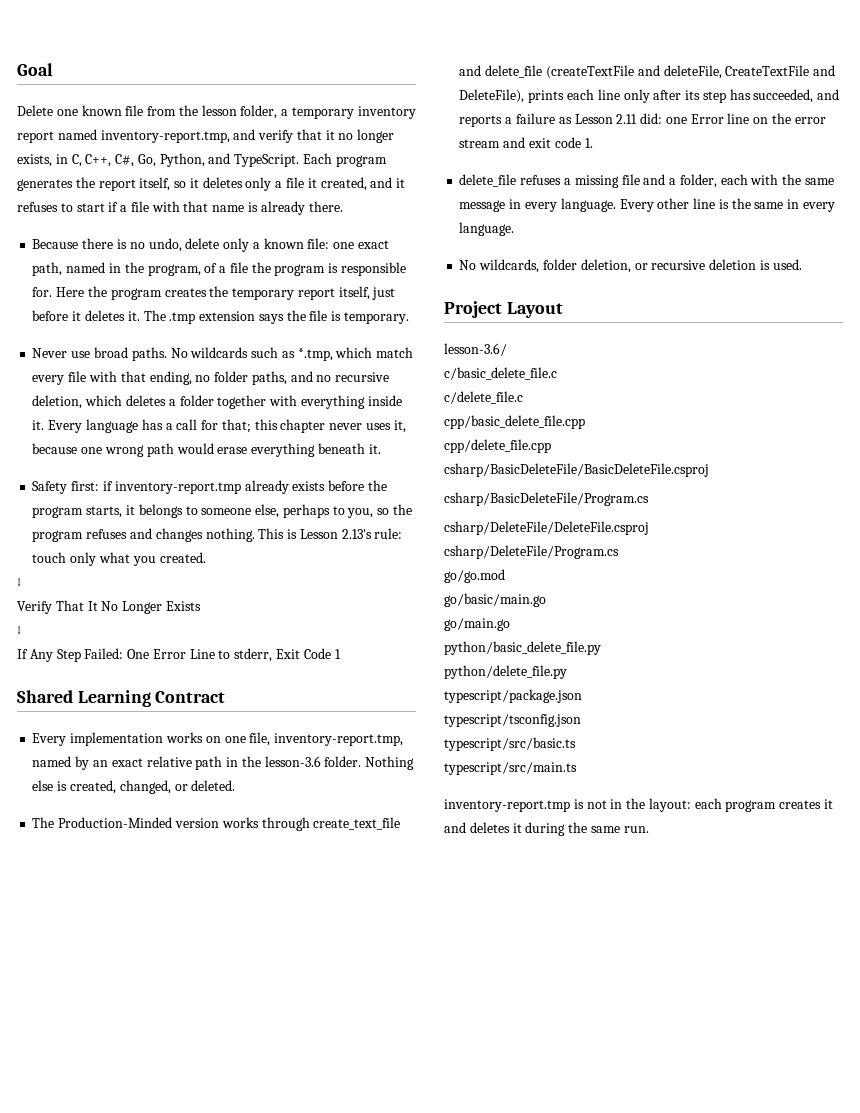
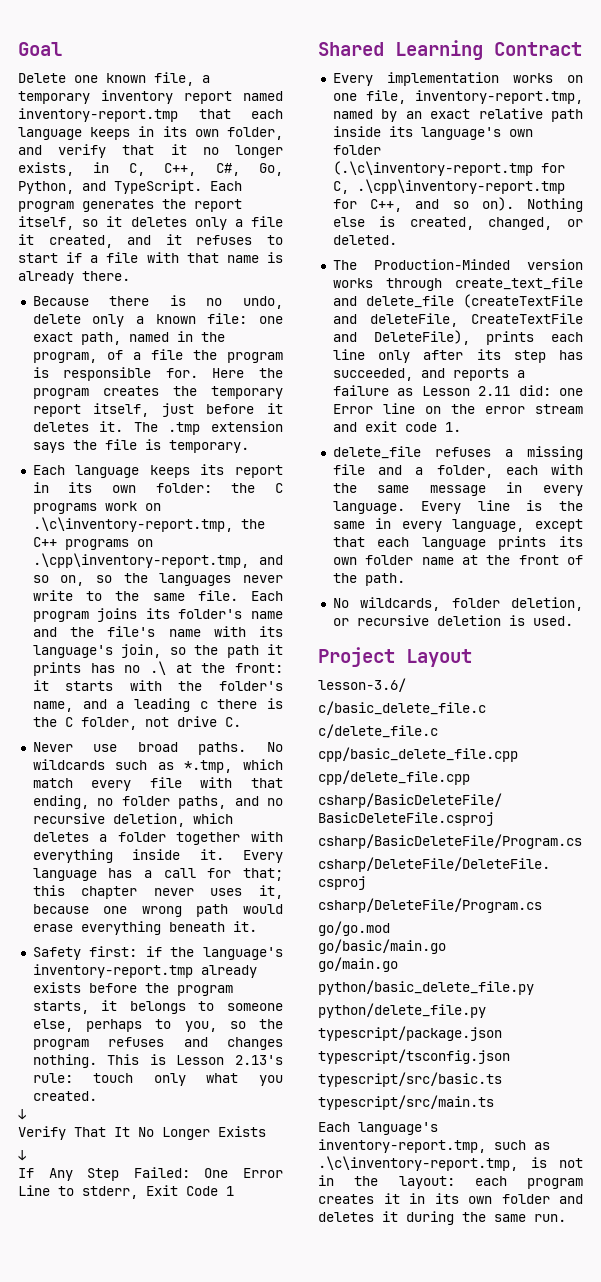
[125,105,278,119] file from the lesson folder, -> [154,72,194,86] file,
[100,130,230,143] inventory-report.tmp, -> [18,108,283,122] [18,126,283,140] inventory-report.tmp that each language keeps in its own folder,
(409, 318) none -> [32,464,283,478] [32,482,283,493] [32,501,161,514] [32,517,265,532] [32,537,153,550] [32,553,283,568] [32,573,283,586] [32,590,283,601] [32,608,283,622] [32,626,283,637] [32,644,283,658] [32,661,283,676] [32,680,283,691] [32,698,283,712] [32,716,241,730] // Each language keeps its report in its own folder: the C programs work on .\c\inventory-report.tmp, the C++ programs on .\cpp\inventory-report.tmp, and so on, so the languages never write to the same file. Each program joins its folder's name and the file's name with its language's join, so the path it prints has no .\ at the front: it starts with the folder's name, and a leading c there is the C folder, not drive C.
(113, 486) none -> [170,947,283,960] the language's
[226,756,362,767] in the lesson-3.6 folder. -> [332,126,533,140] [332,145,381,155] [332,161,565,176] [332,179,565,194] [332,197,514,212] inside its language's own folder (.\c\inventory-report.tmp for C, .\cpp\inventory-report.tmp for C++, and so on).
[657,198,690,209] other -> (462, 507) none
[459,222,515,236] language. -> [452,519,583,532] [332,536,583,550] [332,555,583,565] [332,573,405,586] language, except that each language prints its own folder name at the front of the path.
[444,799,570,812] inventory-report.tmp -> [318,1122,438,1135] [318,1139,550,1153] [318,1156,518,1171] Each language's inventory-report.tmp, such as .\c\inventory-report.tmp,
(834, 804) none -> [409,1193,550,1204] in its own folder

